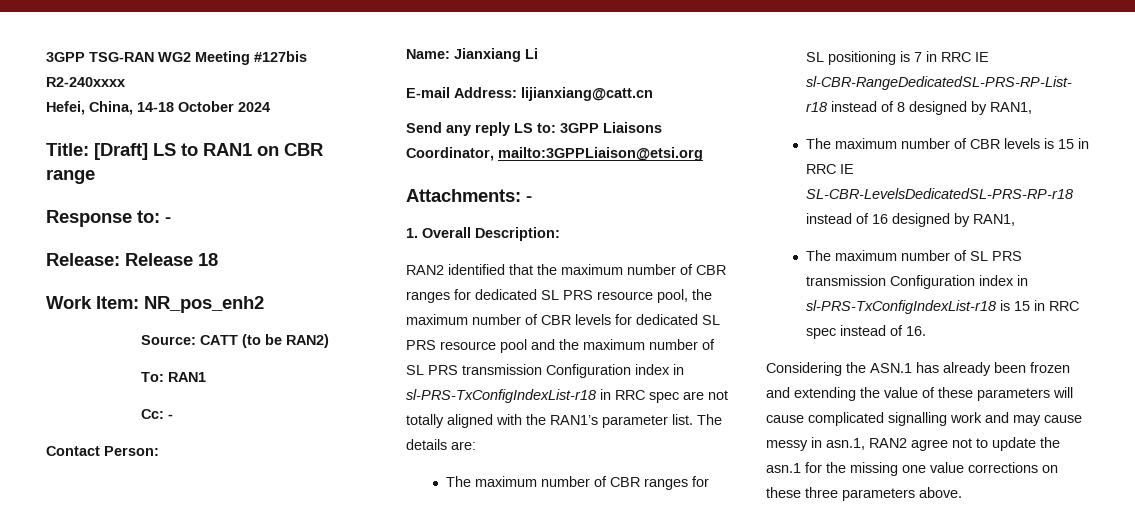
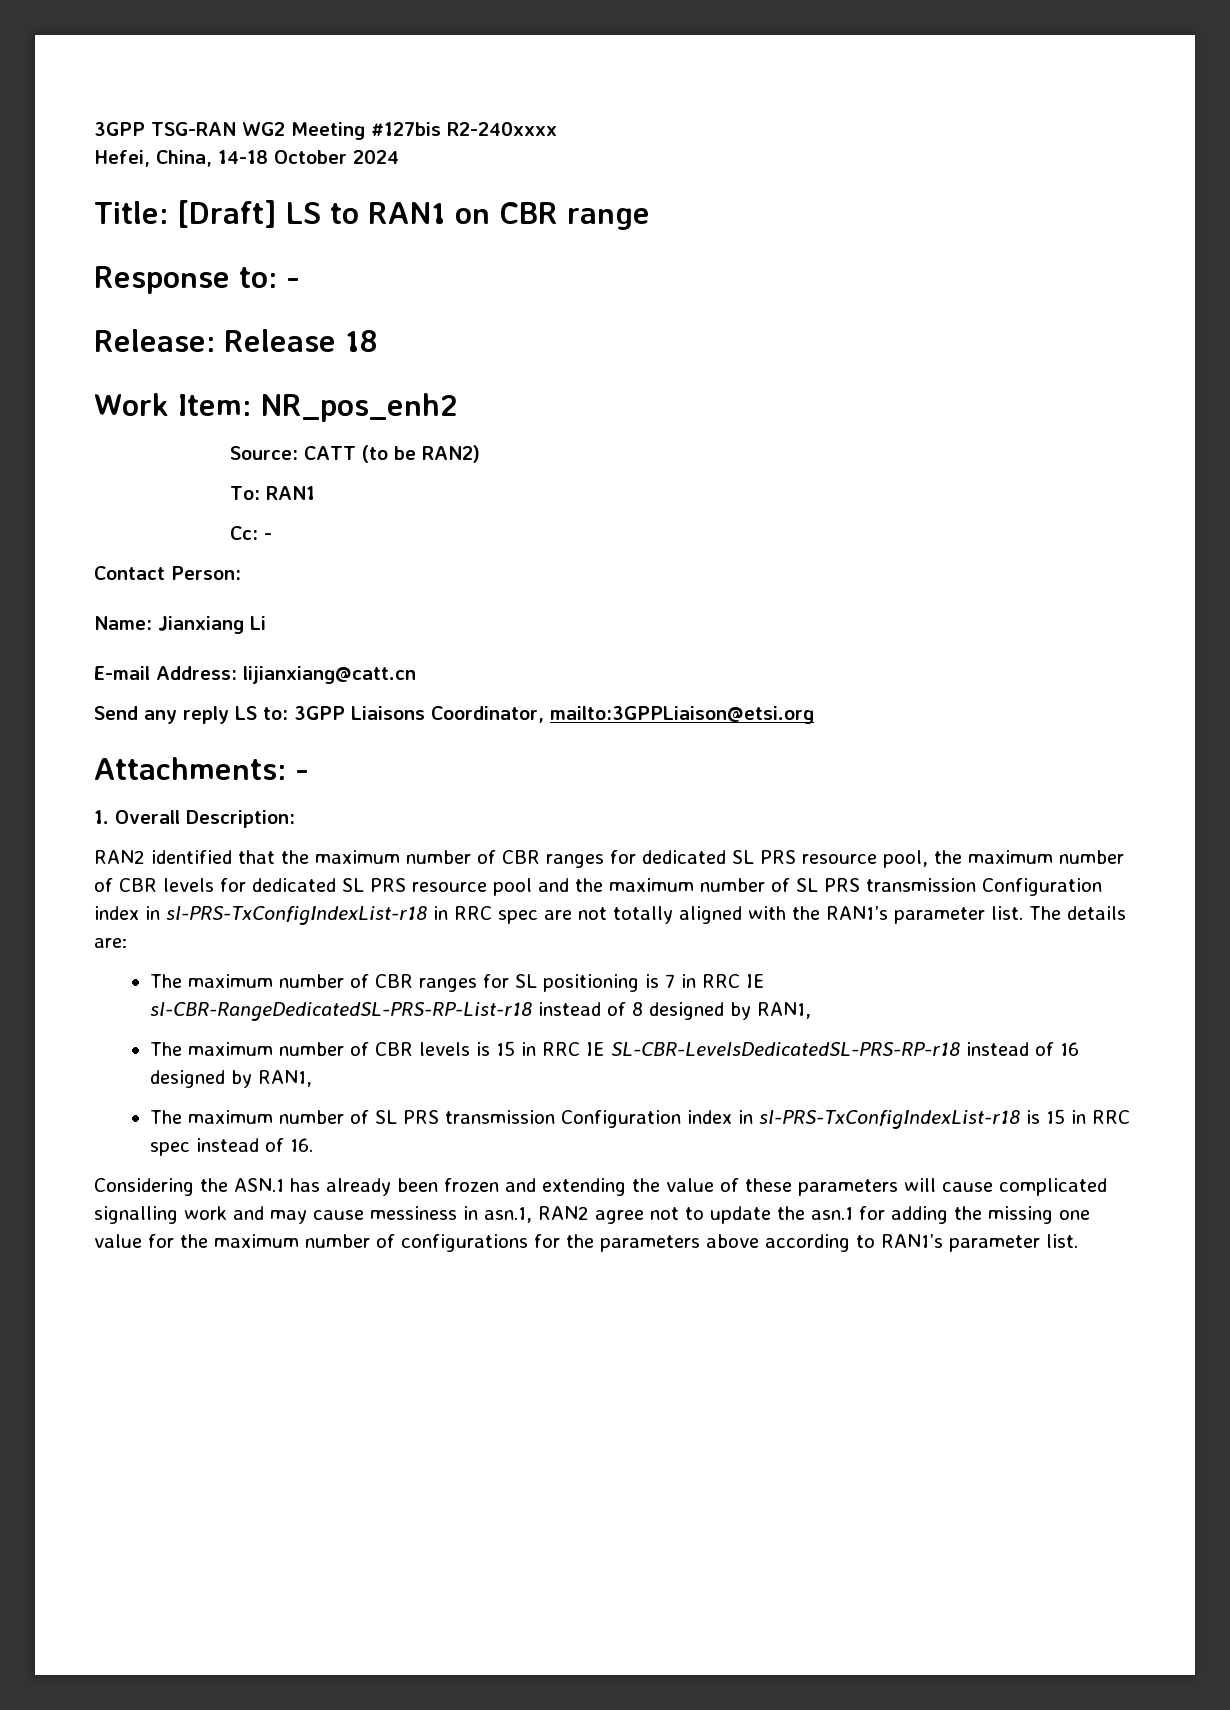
[766,440,808,451] messy -> [370,1206,457,1220] messiness
(822, 467) none -> [891,1206,948,1224] adding
[968,462,1058,473] [766,487,962,501] corrections on these three parameters above. -> [148,1234,1078,1252] for the maximum number of configurations for the parameters above according to RAN1’s parameter list.

